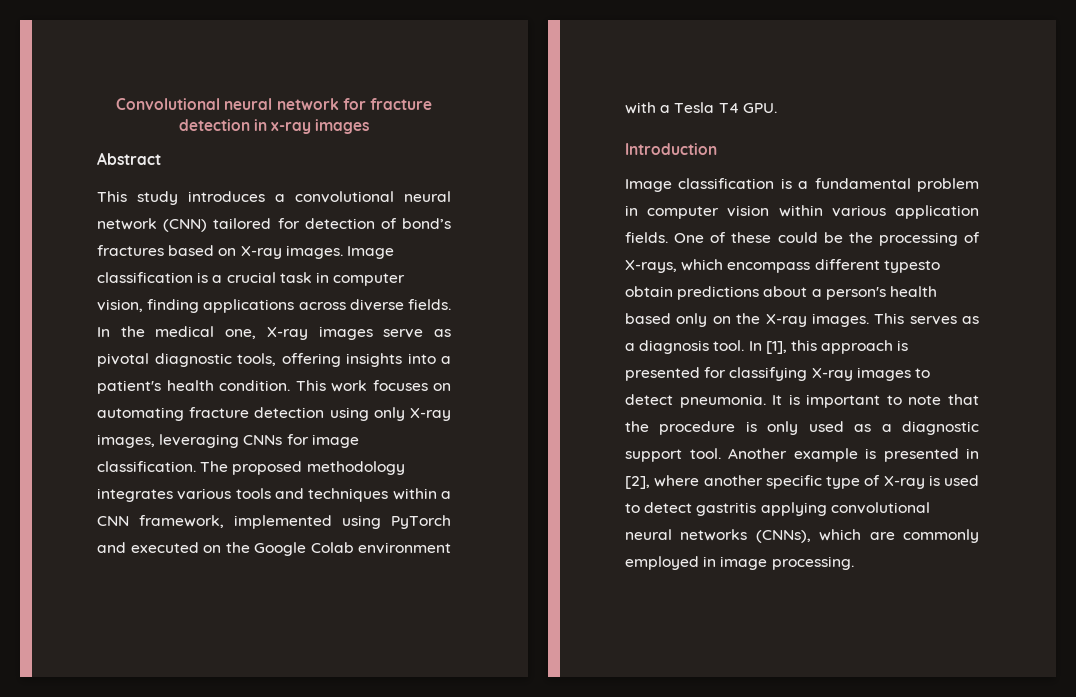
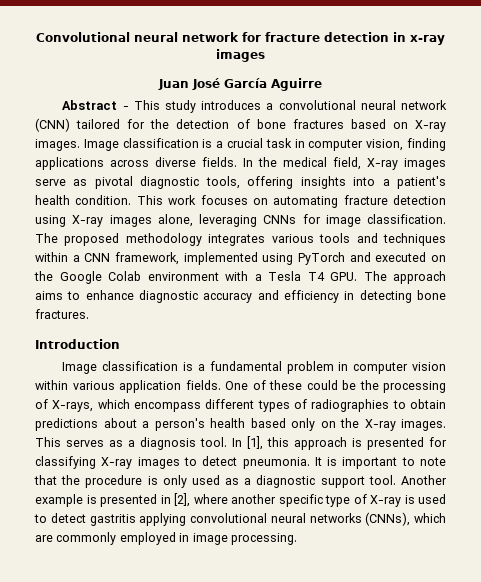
(370, 126) none -> [158,78,322,91] // Juan José García Aguirre
(161, 158) // -> [122,106,129,110] -
(300, 223) none -> [150,119,170,129] the
[402,218,451,229] bond’s -> [256,119,286,129] bone
[225,329,257,339] one, -> [333,157,361,170] field,
[373,407,451,421] [97,434,155,448] only X-ray images, -> [72,214,193,227] X-ray images alone,
(777, 108) none -> [363,271,446,284] [35,290,446,303] [35,309,89,319] The approach aims to enhance diagnostic accuracy and efficiency in detecting bone fractures.
[883,260,940,273] typesto -> [257,399,406,412] types of radiographies to

